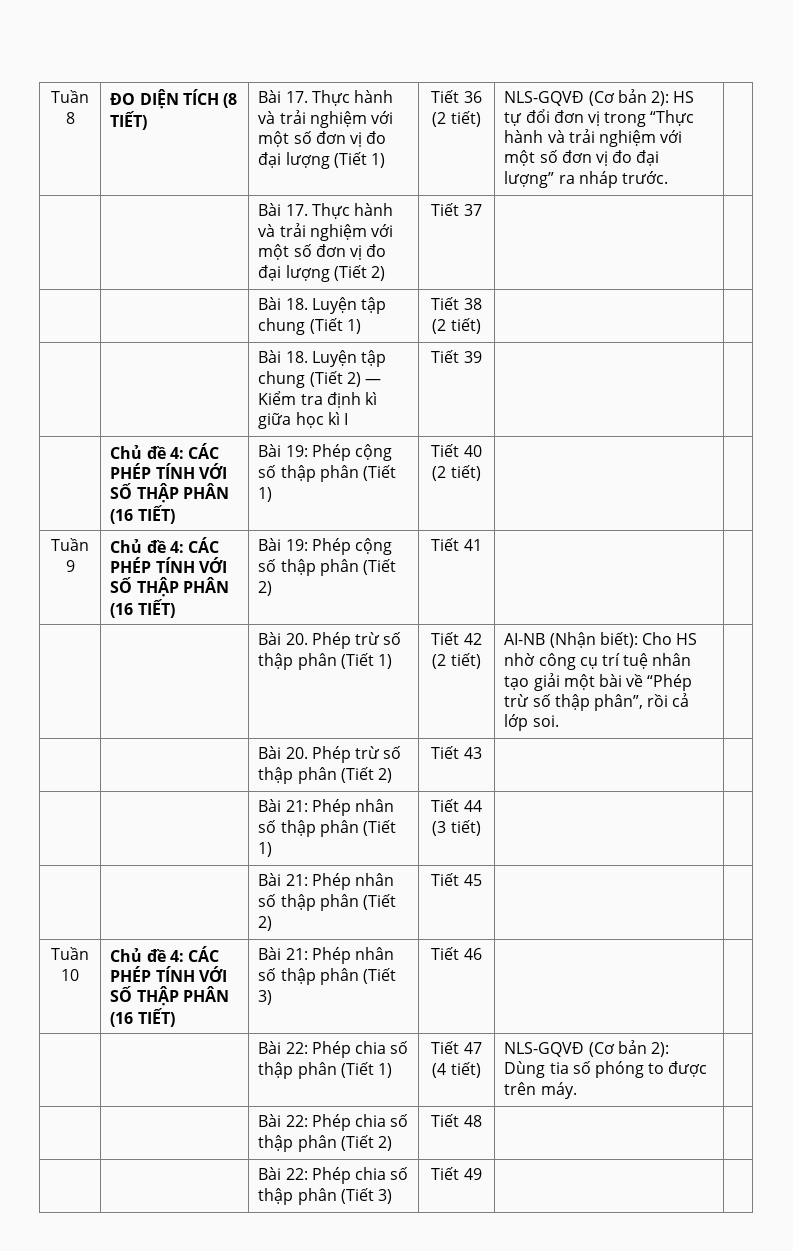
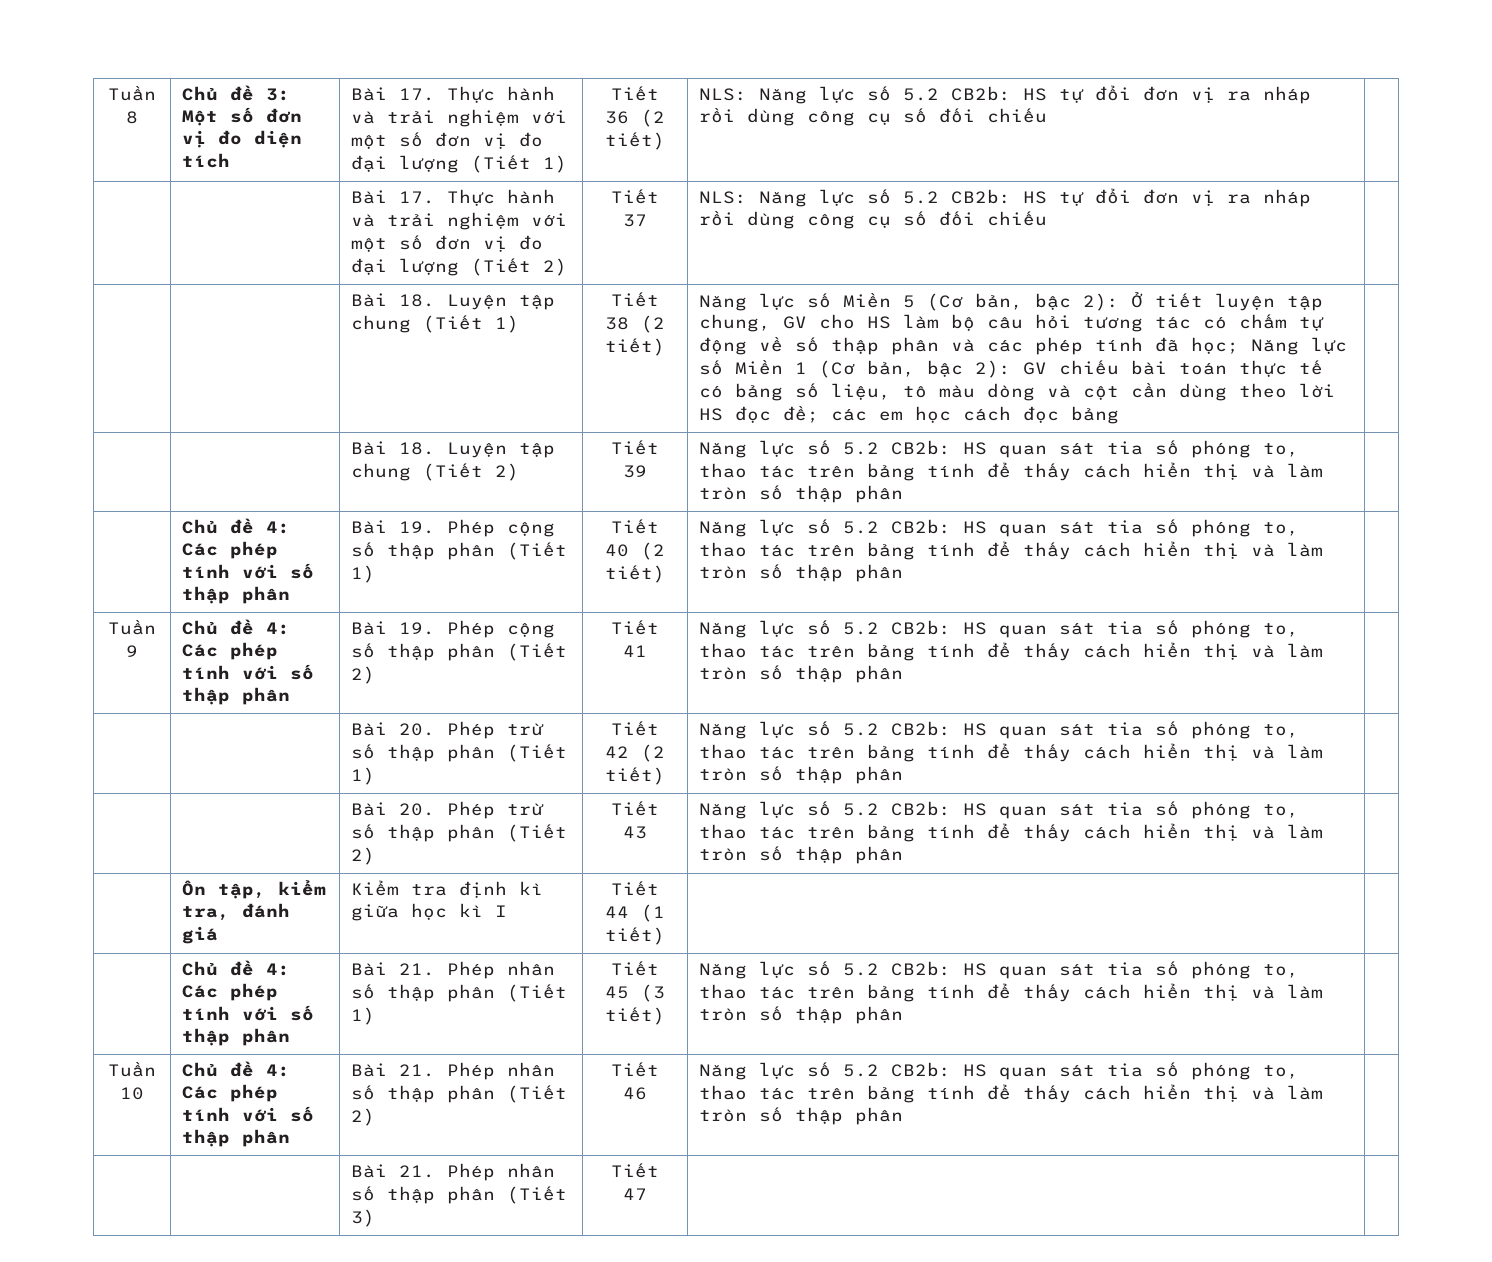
[110,89,238,109] [110,111,148,130] ĐO DIỆN TÍCH (8 TIẾT) -> [182,85,291,101] [182,107,303,126] [182,130,303,148] [182,153,231,168] Chủ đề 3: Một số đơn vị đo diện tích
[504,89,695,106] [504,109,695,127] [504,129,683,147] [504,150,660,166] [504,171,669,188] NLS-GQVĐ (Cơ bản 2): HS tự đổi đơn vị trong “Thực hành và trải nghiệm với một số đơn vị đo đại lượng” ra nháp trước. -> [699,85,1312,104] [699,108,1048,126] NLS: Năng lực số 5.2 CB2b: HS tự đổi đơn vị ra nháp rồi dùng công cụ số đối chiếu
(482, 210) none -> [699,188,1312,207] [699,211,1048,229] NLS: Năng lực số 5.2 CB2b: HS tự đổi đơn vị ra nháp rồi dùng công cụ số đối chiếu
(481, 326) none -> [699,291,1324,311] [699,314,1325,332] [699,337,1348,355] [699,360,1324,378] [699,383,1336,401] [699,406,1120,424] Năng lực số Miền 5 (Cơ bản, bậc 2): Ở tiết luyện tập chung, GV cho HS làm bộ câu hỏi tương tác có chấm tự động về số thập phân và các phép tính đã học; Năng lực số Miền 1 (Cơ bản, bậc 2): GV chiếu bài toán thực tế có bảng số liệu, tô màu dòng và cột cần dùng theo lời HS đọc đề; các em học cách đọc bảng
[365,379,382,384] [258,391,378,408] [258,412,349,429] [431,350,482,363] [110,443,220,459] [110,463,227,479] [110,483,229,503] [110,505,175,524] [258,444,308,457] — Kiểm tra định kì giữa học kì I | Tiết 39 | | // | Chủ đề 4: CÁC PHÉP TÍNH VỚI SỐ THẬP PHÂN (16 TIẾT) | Bài 19: -> [611,440,659,455] [623,465,647,478] [699,440,1300,458] [699,462,1324,481] [699,485,904,503] [182,518,291,534] [182,541,279,559] [182,563,315,579] [182,586,291,604] [351,520,436,534] | Tiết 39 | Năng lực số 5.2 CB2b: HS quan sát tia số phóng to, thao tác trên bảng tính để thấy cách hiển thị và làm tròn số thập phân | // | Chủ đề 4: Các phép tính với số thập phân | Bài 19.
(481, 473) none -> [699,519,1300,537] [699,541,1324,560] [699,564,904,582] Năng lực số 5.2 CB2b: HS quan sát tia số phóng to, thao tác trên bảng tính để thấy cách hiển thị và làm tròn số thập phân
[188,537,220,553] [110,557,227,573] [110,577,229,597] [110,599,175,618] [258,538,308,551] CÁC PHÉP TÍNH VỚI SỐ THẬP PHÂN (16 TIẾT) | Bài 19: -> [182,642,279,660] [182,664,315,680] [182,687,291,705] [351,621,436,635] Các phép tính với số thập phân | Bài 19.
(482, 545) none -> [699,620,1300,638] [699,642,1324,661] [699,665,904,683] Năng lực số 5.2 CB2b: HS quan sát tia số phóng to, thao tác trên bảng tính để thấy cách hiển thị và làm tròn số thập phân
[504,632,698,648] [504,653,692,670] [504,673,693,691] [504,693,690,711] [504,714,559,731] AI-NB (Nhận biết): Cho HS nhờ công cụ trí tuệ nhân tạo giải một bài về “Phép trừ số thập phân”, rồi cả lớp soi. -> [699,721,1300,739] [699,743,1324,762] [699,766,904,784] Năng lực số 5.2 CB2b: HS quan sát tia số phóng to, thao tác trên bảng tính để thấy cách hiển thị và làm tròn số thập phân
[258,799,308,812] | // | | Bài 21: -> [699,801,1300,819] [699,823,1324,842] [699,846,904,864] [182,880,327,899] [182,903,291,921] [182,926,219,944] [351,880,544,898] [351,903,508,921] [611,881,659,896] [605,904,665,922] [605,927,665,945] [182,960,291,976] [182,983,279,1001] [182,1005,315,1021] [182,1028,291,1046] [351,962,436,976] Năng lực số 5.2 CB2b: HS quan sát tia số phóng to, thao tác trên bảng tính để thấy cách hiển thị và làm tròn số thập phân | // | Ôn tập, kiểm tra, đánh giá | Kiểm tra định kì giữa học kì I | Tiết 44 (1 tiết) | | // | Chủ đề 4: Các phép tính với số thập phân | Bài 21.
[463,800,482,812] 44 -> [605,986,629,999] 45
[258,873,308,886] | // | | Bài 21: -> [699,961,1300,979] [699,983,1324,1002] [699,1006,904,1024] [108,1062,156,1077] [120,1087,144,1100] [182,1061,291,1077] [182,1084,279,1102] [182,1106,315,1122] [182,1129,291,1147] [351,1063,436,1077] Năng lực số 5.2 CB2b: HS quan sát tia số phóng to, thao tác trên bảng tính để thấy cách hiển thị và làm tròn số thập phân | // Tuần 10 | Chủ đề 4: Các phép tính với số thập phân | Bài 21.
[463,874,482,886] [51,947,89,960] [61,969,79,981] [110,946,220,962] [110,966,227,982] [110,986,229,1006] [110,1008,175,1027] [258,947,308,960] 45 | | // Tuần 10 | Chủ đề 4: CÁC PHÉP TÍNH VỚI SỐ THẬP PHÂN (16 TIẾT) | Bài 21: -> [623,1087,647,1100] [699,1062,1300,1080] [699,1084,1324,1103] [699,1107,904,1125] [351,1164,436,1178] 46 | Năng lực số 5.2 CB2b: HS quan sát tia số phóng to, thao tác trên bảng tính để thấy cách hiển thị và làm tròn số thập phân | // | | Bài 21.
[463,948,482,960] [258,1041,409,1058] [258,1062,393,1079] [431,1041,482,1054] [432,1062,481,1078] [504,1040,670,1057] [504,1061,708,1078] [504,1082,577,1099] [258,1114,409,1131] [258,1135,393,1152] [431,1114,482,1127] [258,1167,409,1184] [258,1188,393,1205] [431,1167,482,1180] 46 | | // | | Bài 22: Phép chia số thập phân (Tiết 1) | Tiết 47 (4 tiết) | NLS-GQVĐ (Cơ bản 2): Dùng tia số phóng to được trên máy. | // | | Bài 22: Phép chia số thập phân (Tiết 2) | Tiết 48 | | // | | Bài 22: Phép chia số thập phân (Tiết 3) | Tiết 49 -> [623,1188,647,1200] 47

